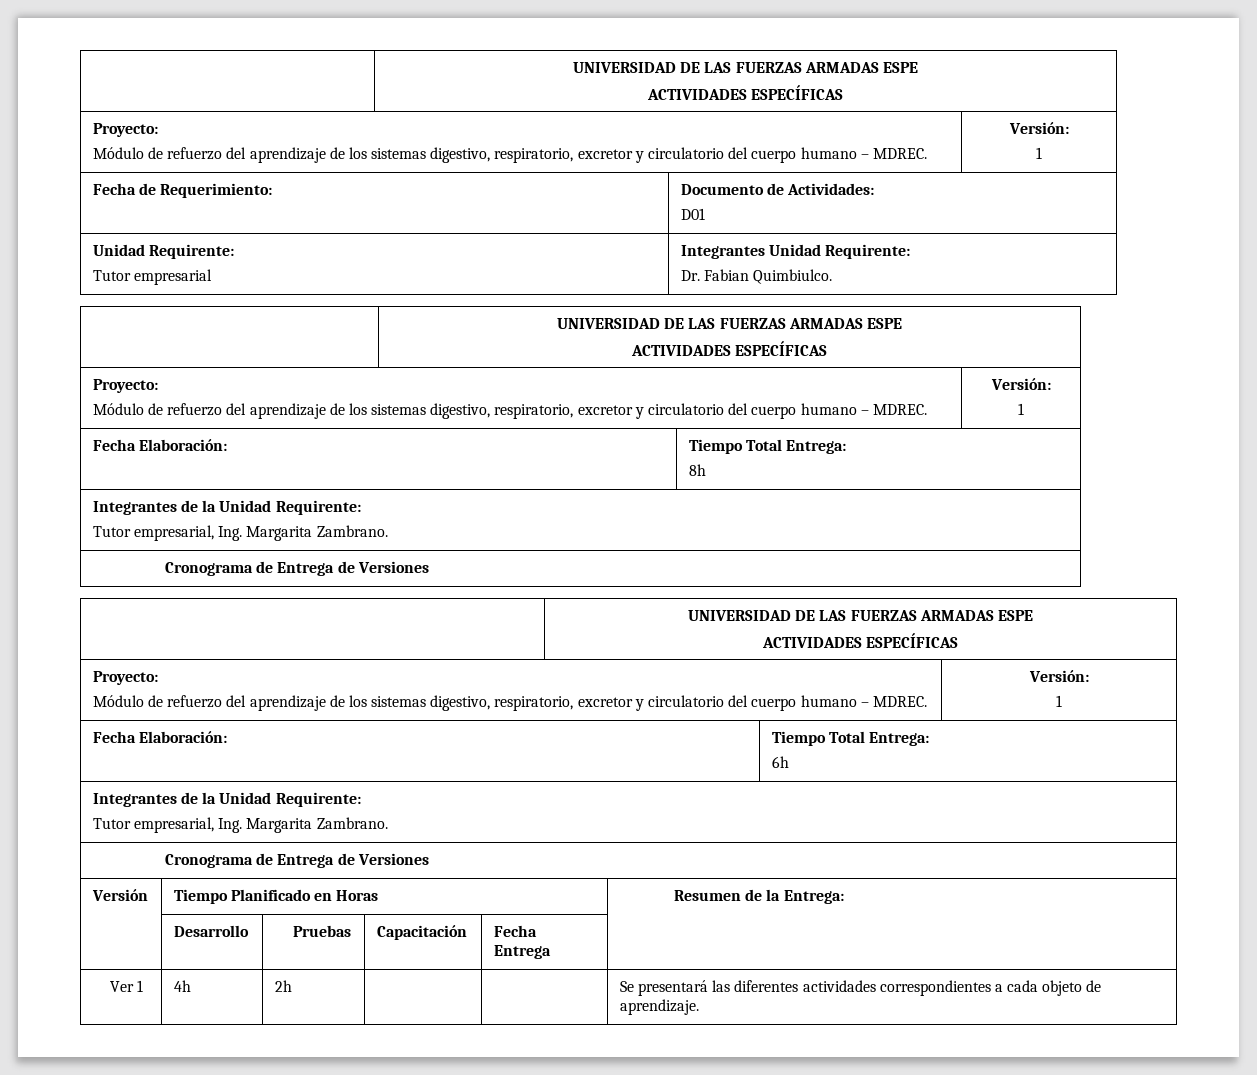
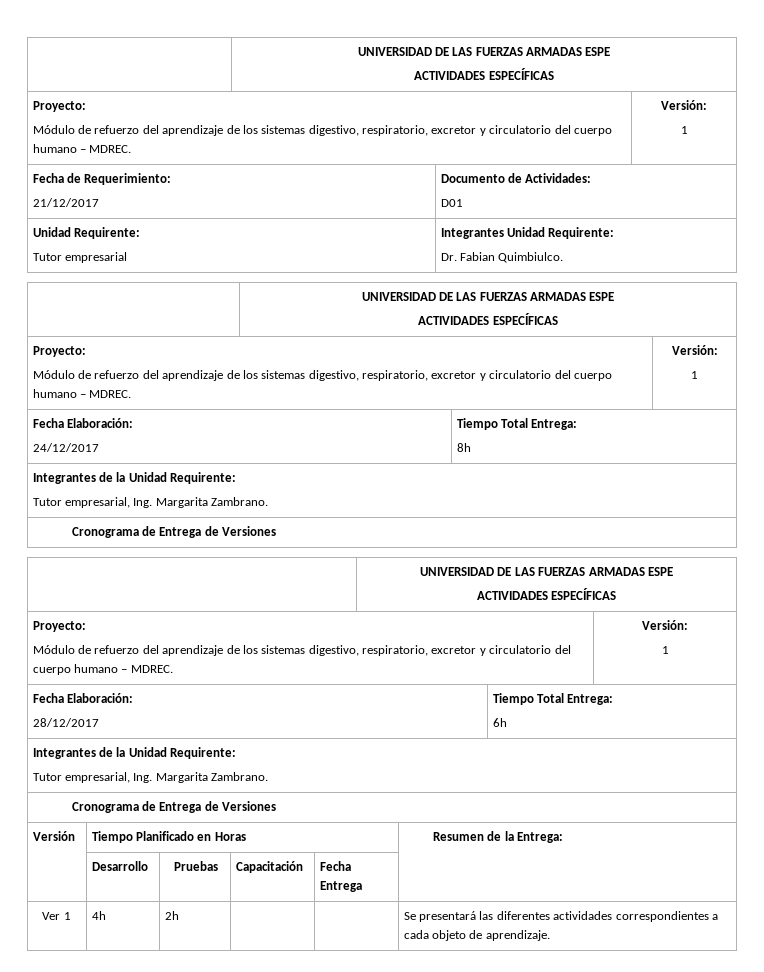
(273, 190) none -> [32,198,99,207] // 21/12/2017
(227, 445) none -> [32,443,99,452] // 24/12/2017
(227, 737) none -> [32,718,99,727] // 28/12/2017

